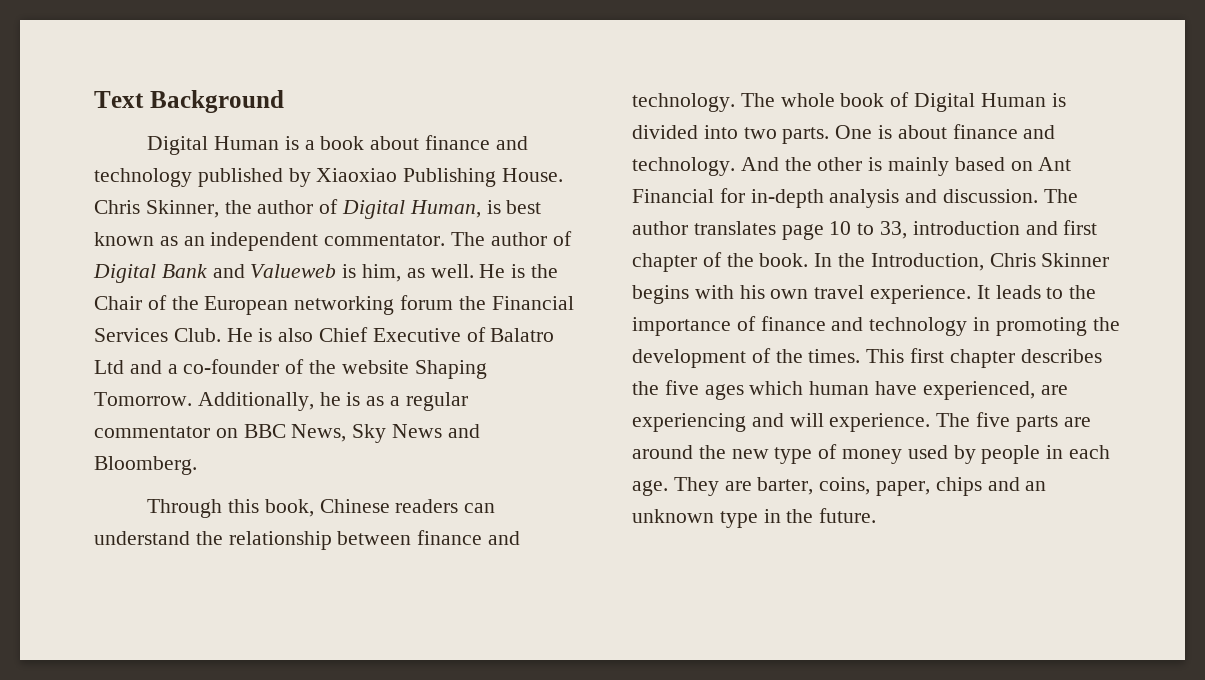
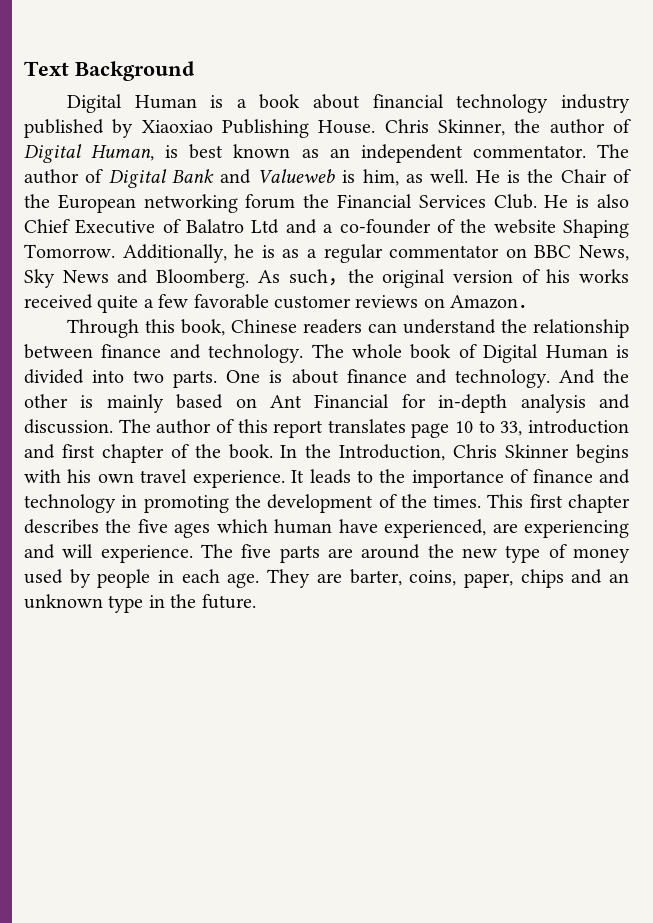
[424,135,528,150] [94,168,192,187] finance and technology -> [372,94,630,113] financial technology industry
(197, 465) none -> [257,269,629,288] [24,294,539,313] As such，the original version of his works received quite a few favorable customer reviews on Amazon．
(688, 228) none -> [215,419,324,438] of this report

